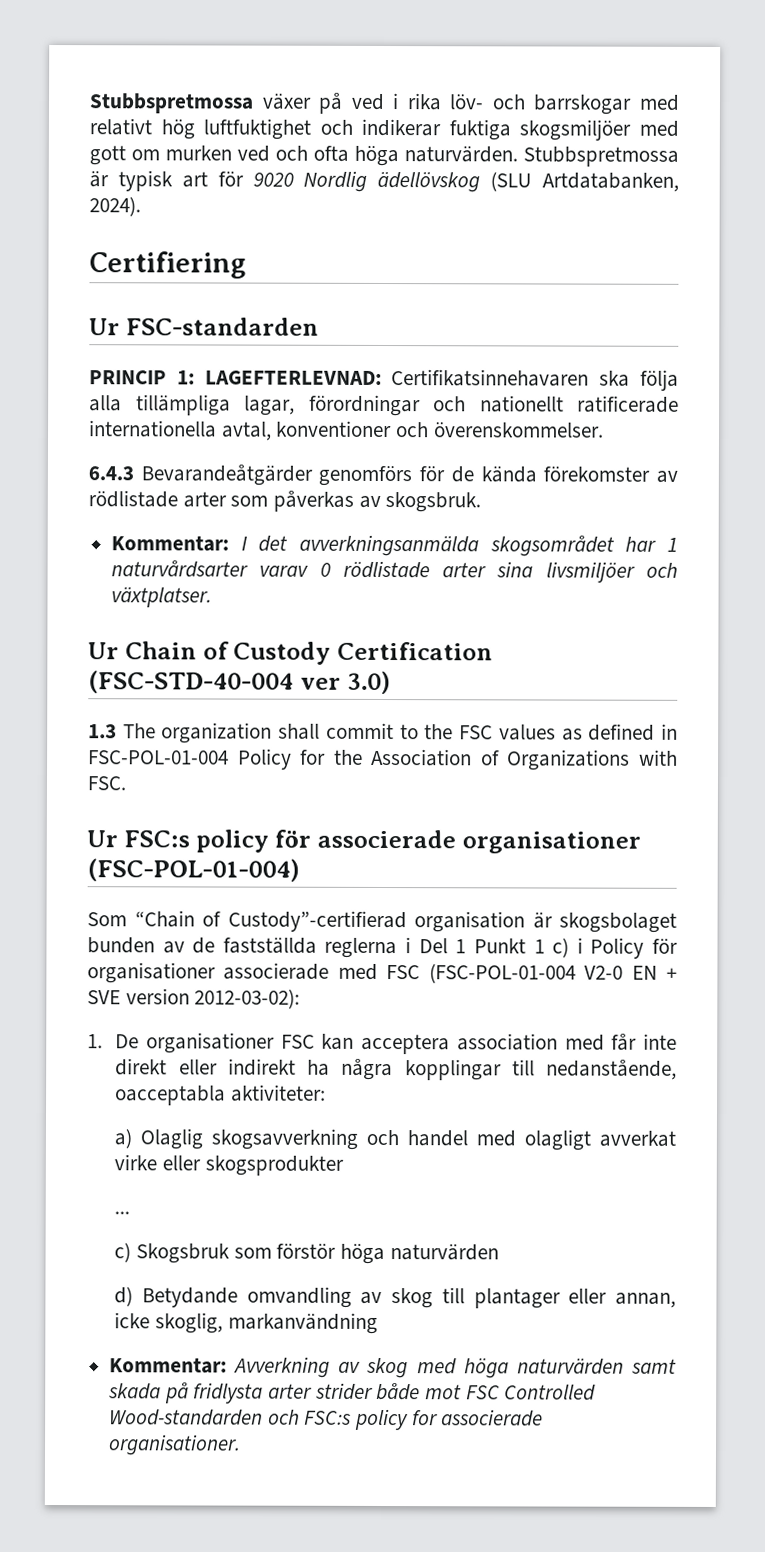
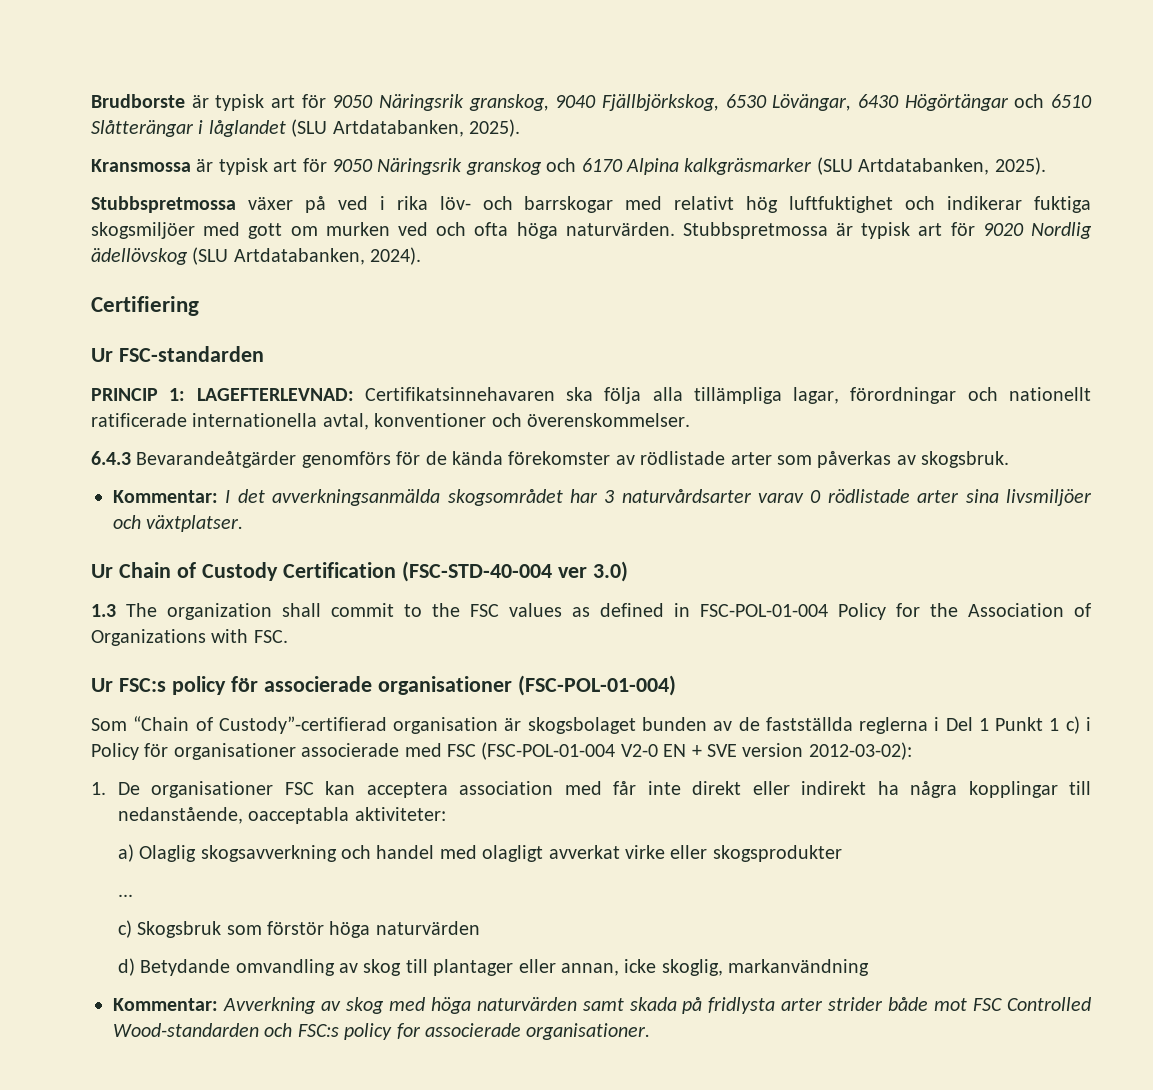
(89, 103) none -> [91,94,1092,111] [91,119,520,137] [91,157,1046,175] Brudborste är typisk art för 9050 Näringsrik granskog, 9040 Fjällbjörkskog, 6530 Lövängar, 6430 Högörtängar och 6510 Slåtterängar i låglandet (SLU Artdatabanken, 2025). // Kransmossa är typisk art för 9050 Näringsrik granskog och 6170 Alpina kalkgräsmarker (SLU Artdatabanken, 2025). //
[667,537,678,552] 1 -> [604,490,615,503] 3

